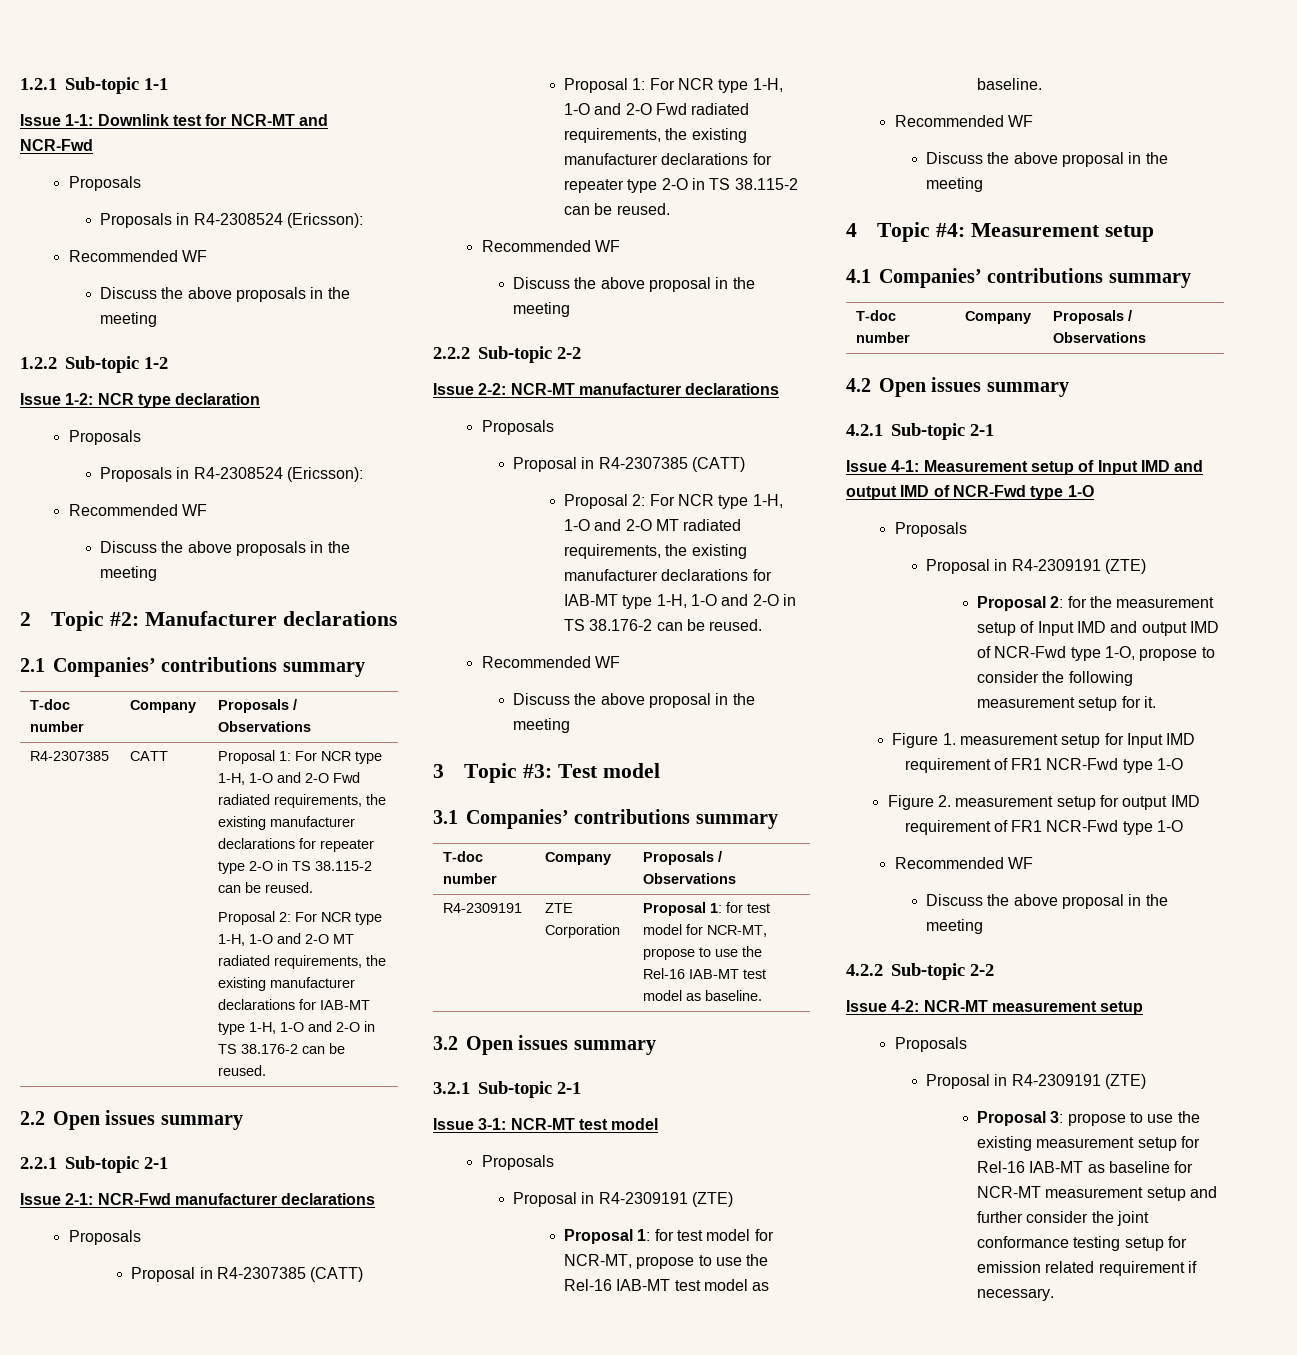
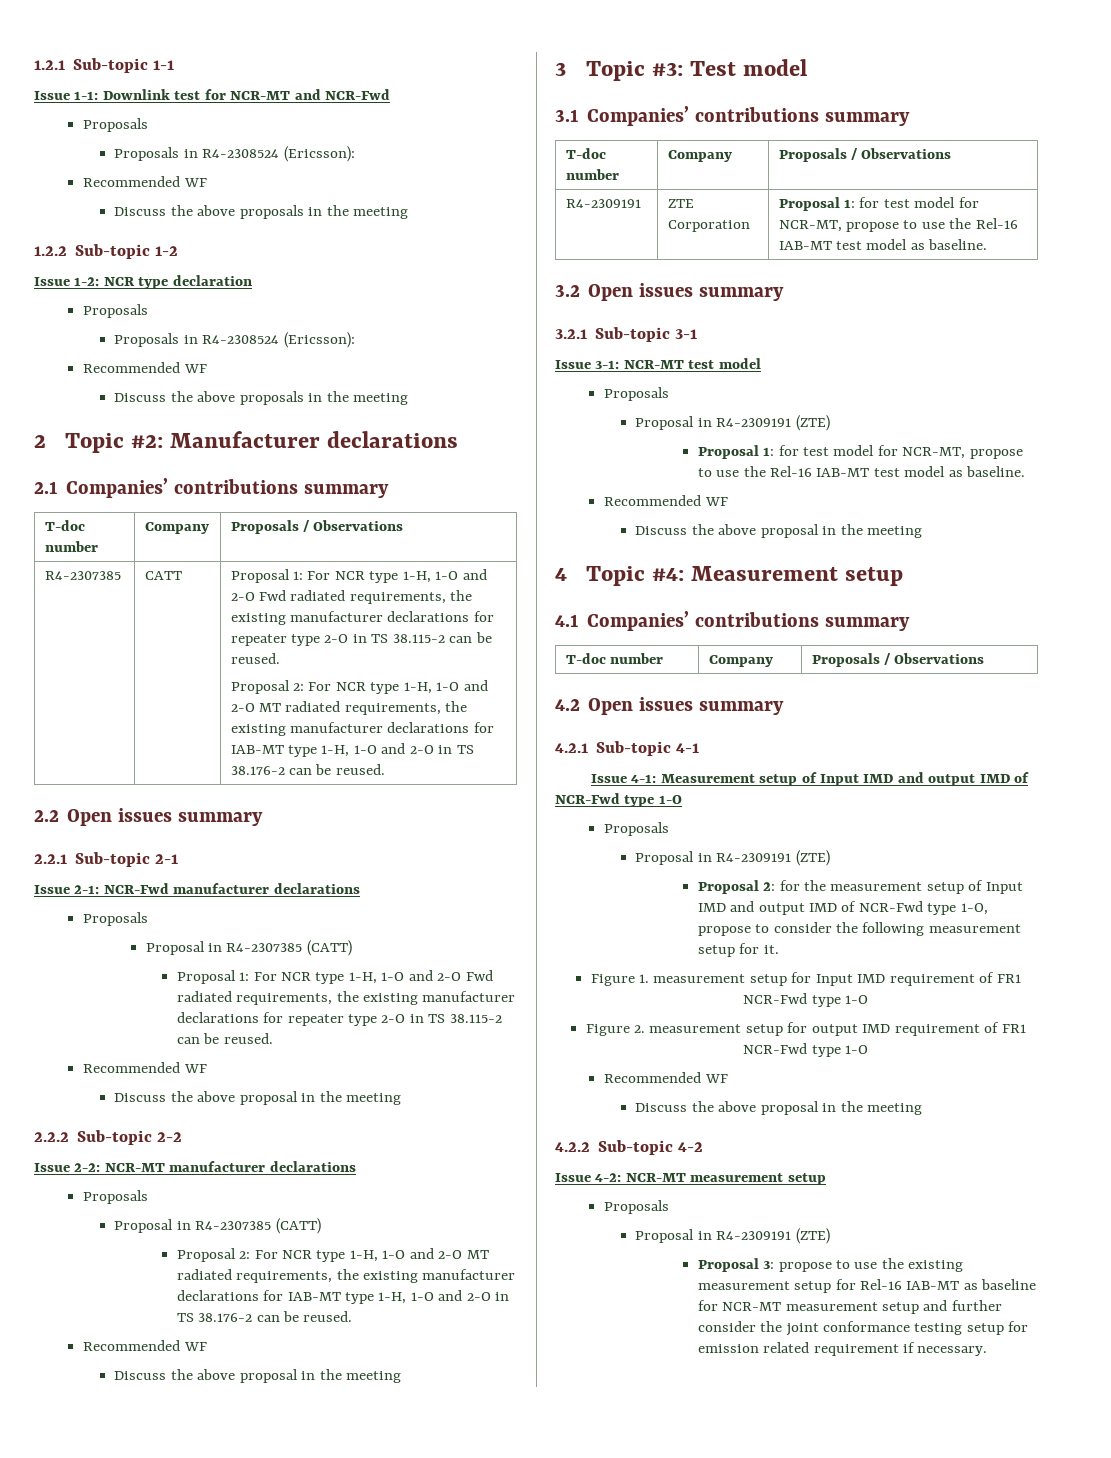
[557,1082,581,1094] 2-1 -> [675,329,698,339] 3-1
[970,424,994,436] 2-1 -> [676,743,700,753] 4-1
[970,964,994,976] 2-2 -> [678,1142,704,1152] 4-2

